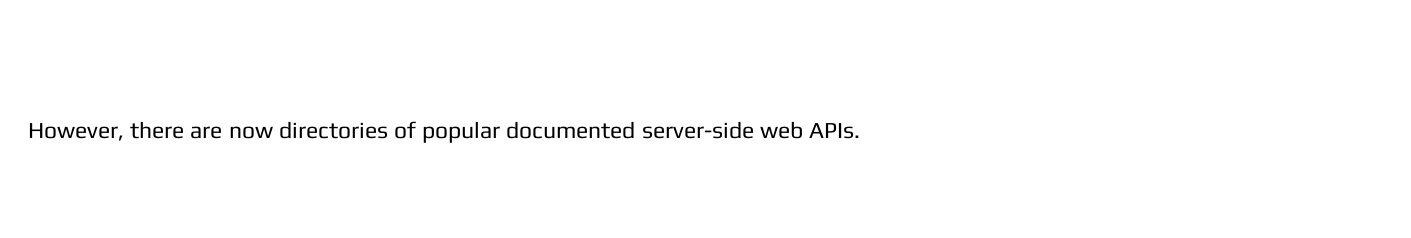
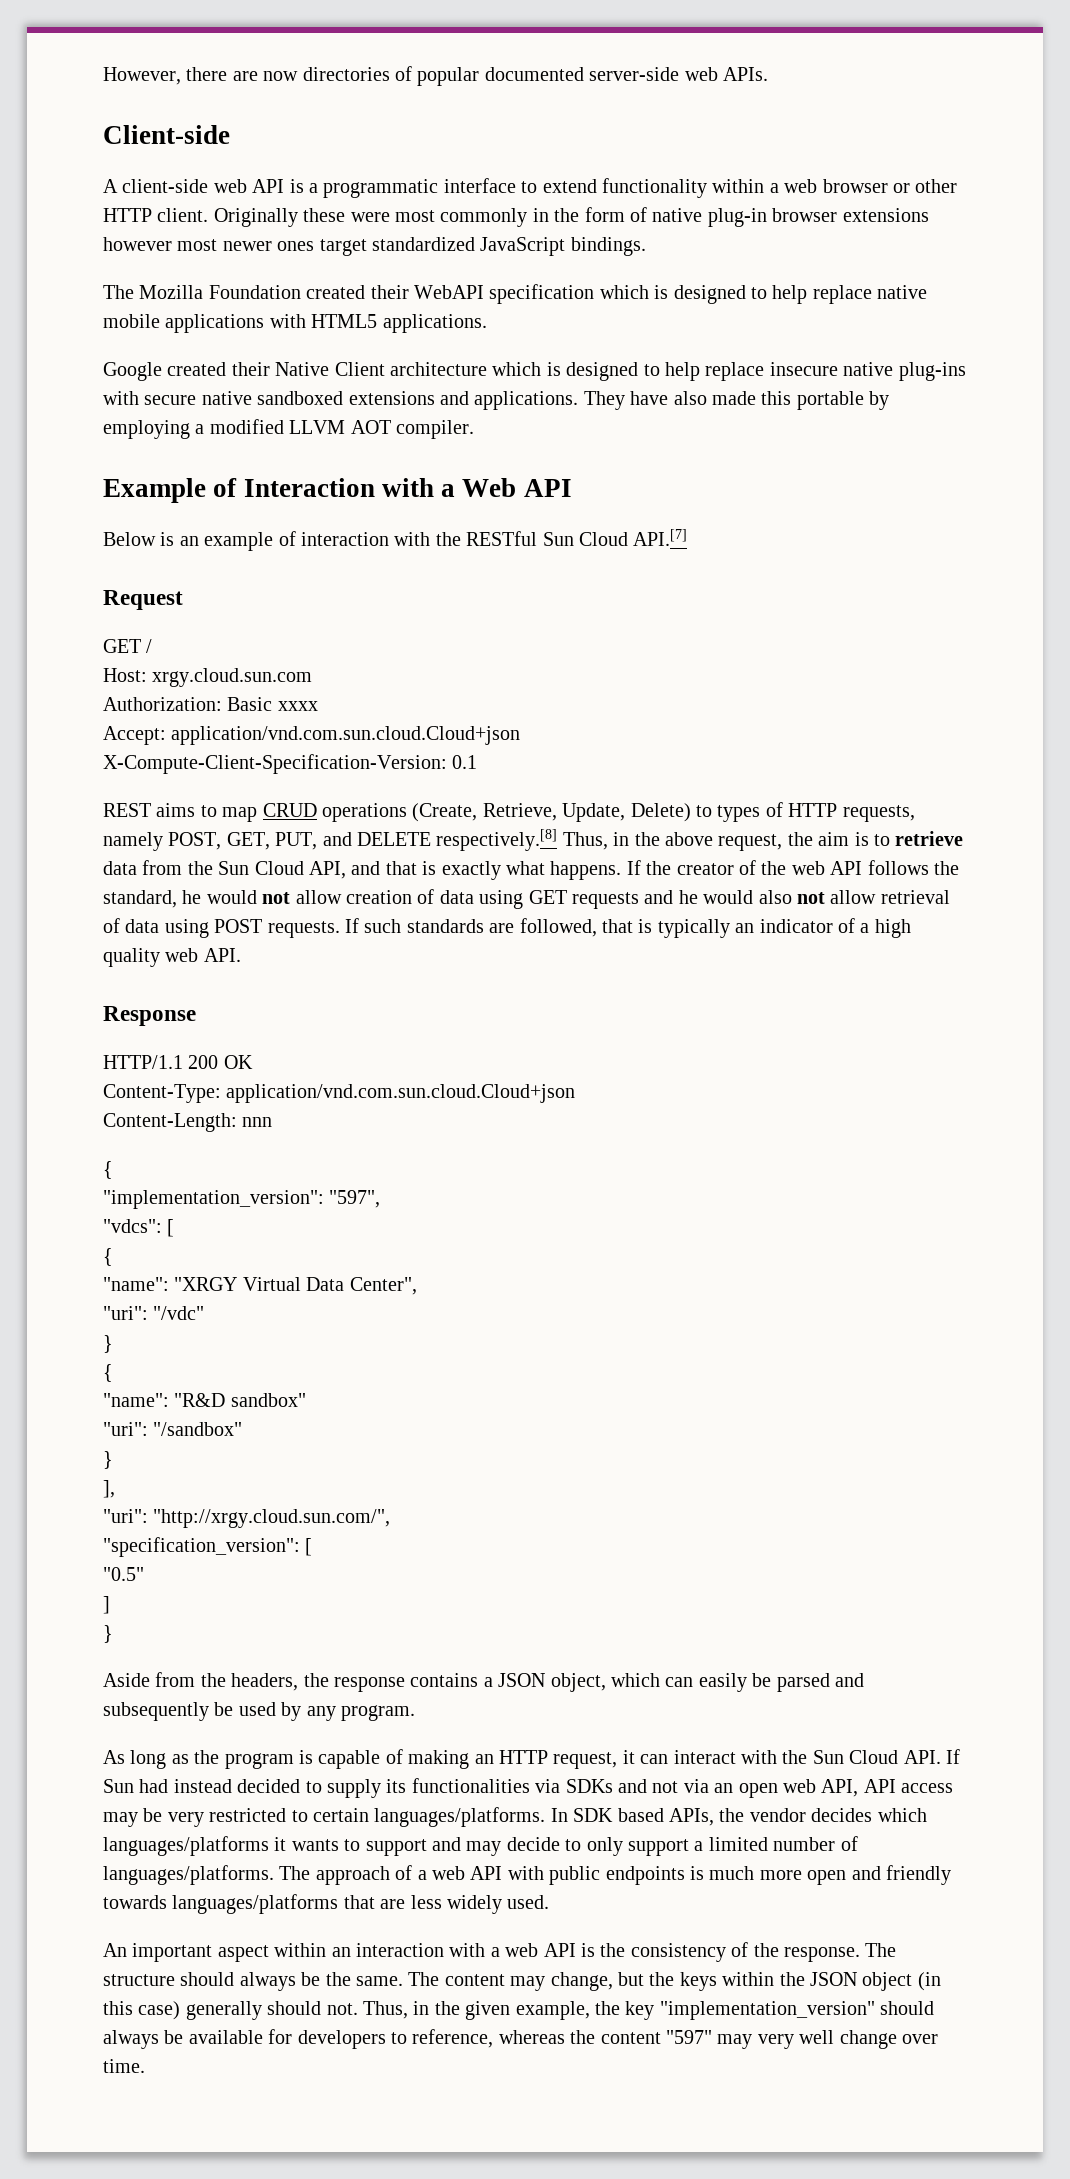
(861, 131) none -> [103,125,230,144] [103,178,958,198] [103,207,929,227] [103,237,646,256] [103,284,928,304] [103,314,487,333] [103,362,966,381] [103,391,890,410] [103,419,474,439] [103,478,572,503] [103,529,688,551] [103,590,183,610] [103,639,153,653] [103,668,313,687] [103,697,318,711] [103,726,521,745] [103,754,478,774] [103,802,915,822] [103,829,964,851] [103,860,959,880] [103,889,950,909] [103,918,911,938] [103,948,241,967] [103,1006,196,1026] [103,1055,253,1069] [103,1084,576,1103] [103,1113,273,1132] [103,1161,113,1179] [103,1190,381,1209] [103,1219,175,1237] [103,1248,113,1266] [103,1277,417,1295] [103,1306,205,1320] [103,1335,113,1353] [103,1364,113,1382] [103,1393,306,1407] [103,1422,243,1436] [103,1451,113,1469] [103,1480,115,1498] [103,1509,391,1528] [103,1537,313,1557] [103,1567,144,1581] [103,1596,110,1614] [103,1625,113,1643] [103,1672,864,1692] [103,1702,415,1721] [103,1749,960,1769] [103,1778,954,1798] [103,1807,927,1827] [103,1836,858,1856] [103,1865,951,1885] [103,1894,550,1914] [103,1942,897,1962] [103,1972,941,1991] [103,2001,935,2020] [103,2029,938,2049] [103,2059,145,2073] // Client-side // A client-side web API is a programmatic interface to extend functionality within a web browser or other HTTP client. Originally these were most commonly in the form of native plug-in browser extensions however most newer ones target standardized JavaScript bindings. // The Mozilla Foundation created their WebAPI specification which is designed to help replace native mobile applications with HTML5 applications. // Google created their Native Client architecture which is designed to help replace insecure native plug-ins with secure native sandboxed extensions and applications. They have also made this portable by employing a modified LLVM AOT compiler. // Example of Interaction with a Web API // Below is an example of interaction with the RESTful Sun Cloud API.[7] // Request // GET / // Host: xrgy.cloud.sun.com // Authorization: Basic xxxx // Accept: application/vnd.com.sun.cloud.Cloud+json // X-Compute-Client-Specification-Version: 0.1 // REST aims to map CRUD operations (Create, Retrieve, Update, Delete) to types of HTTP requests, namely POST, GET, PUT, and DELETE respectively.[8] Thus, in the above request, the aim is to retrieve data from the Sun Cloud API, and that is exactly what happens. If the creator of the web API follows the standard, he would not allow creation of data using GET requests and he would also not allow retrieval of data using POST requests. If such standards are followed, that is typically an indicator of a high quality web API. // Response // HTTP/1.1 200 OK // Content-Type: application/vnd.com.sun.cloud.Cloud+json // Content-Length: nnn // { // "implementation_version": "597", // "vdcs": [ // { // "name": "XRGY Virtual Data Center", // "uri": "/vdc" // } // { // "name": "R&D sandbox" // "uri": "/sandbox" // } // ], // "uri": "http://xrgy.cloud.sun.com/", // "specification_version": [ // "0.5" // ] // } // Aside from the headers, the response contains a JSON object, which can easily be parsed and subsequently be used by any program. // As long as the program is capable of making an HTTP request, it can interact with the Sun Cloud API. If Sun had instead decided to supply its functionalities via SDKs and not via an open web API, API access may be very restricted to certain languages/platforms. In SDK based APIs, the vendor decides which languages/platforms it wants to support and may decide to only support a limited number of languages/platforms. The approach of a web API with public endpoints is much more open and friendly towards languages/platforms that are less widely used. // An important aspect within an interaction with a web API is the consistency of the response. The structure should always be the same. The content may change, but the keys within the JSON object (in this case) generally should not. Thus, in the given example, the key "implementation_version" should always be available for developers to reference, whereas the content "597" may very well change over time.

